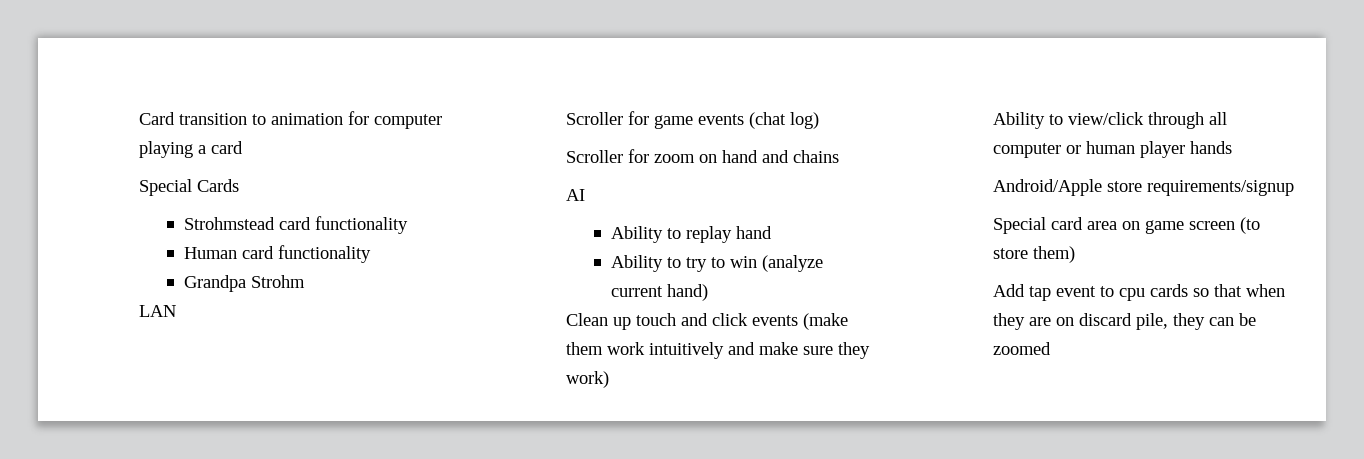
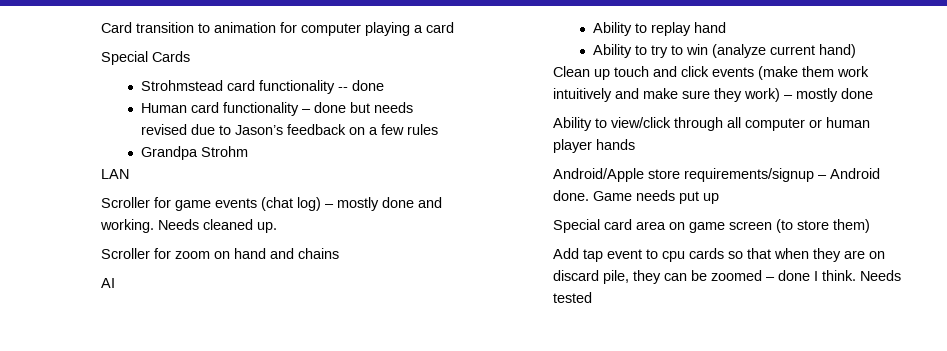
(408, 225) none -> [337,80,384,91] -- done
(371, 254) none -> [301,102,413,113] [140,124,438,135] – done but needs revised due to Jason’s feedback on a few rules
(820, 120) none -> [324,197,442,211] [99,219,277,233] – mostly done and working. Needs cleaned up.
(610, 379) none -> [783,88,873,102] – mostly done
(1295, 188) none -> [817,168,880,179] [552,190,719,204] – Android done. Game needs put up
(1052, 348) none -> [765,270,901,281] [552,292,592,303] – done I think. Needs tested

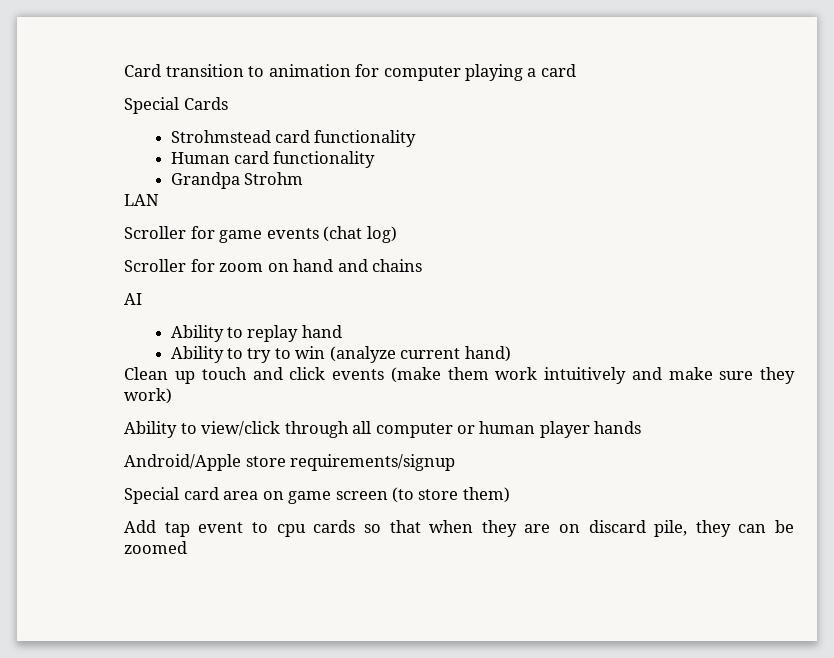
[337,80,384,91] -- done -> (417, 138) none
[301,102,413,113] [140,124,438,135] – done but needs revised due to Jason’s feedback on a few rules -> (376, 159) none
[324,197,442,211] [99,219,277,233] – mostly done and working. Needs cleaned up. -> (397, 234) none
[783,88,873,102] – mostly done -> (173, 396) none
[817,168,880,179] [552,190,719,204] – Android done. Game needs put up -> (456, 462) none
[765,270,901,281] [552,292,592,303] – done I think. Needs tested -> (188, 547) none

